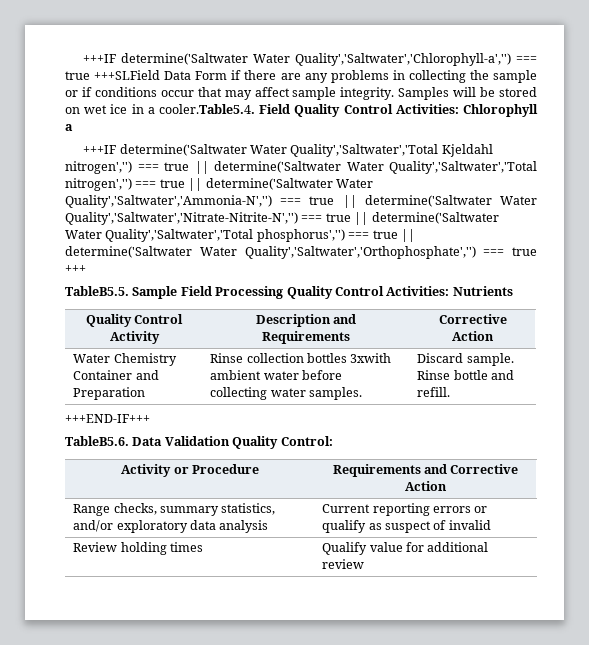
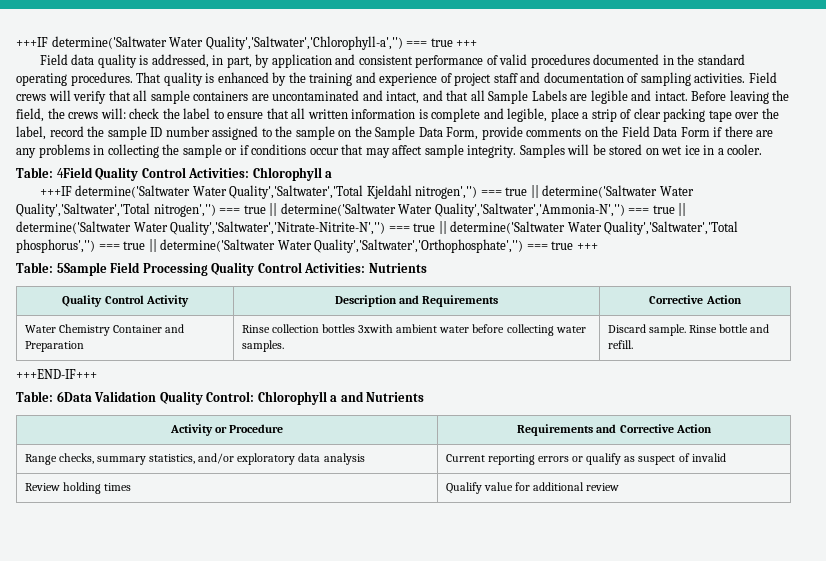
[94,70,161,80] +++SLField -> [456,40,478,47] [39,54,745,68] [16,72,777,86] [16,90,790,104] [16,108,779,122] [16,126,650,140] +++ // Field data quality is addressed, in part, by application and consistent performance of valid procedures documented in the standard operating procedures. That quality is enhanced by the training and experience of project staff and documentation of sampling activities. Field crews will verify that all sample containers are uncontaminated and intact, and that all Sample Labels are legible and intact. Before leaving the field, the crews will: check the label to ensure that all written information is complete and legible, place a strip of clear packing tape over the label, record the sample ID number assigned to the sample on the Sample Data Form, provide comments on the Field
[159,104,291,114] cooler.Table5.4. Field -> [727,144,763,155] [16,167,93,178] cooler. // Table: 4Field
[65,286,178,299] TableB5.5. Sample -> [16,262,107,276] Table: 5Sample
[65,436,163,446] TableB5.6. Data -> [16,391,92,402] Table: 6Data
(333, 441) none -> [257,391,425,405] Chlorophyll a and Nutrients

